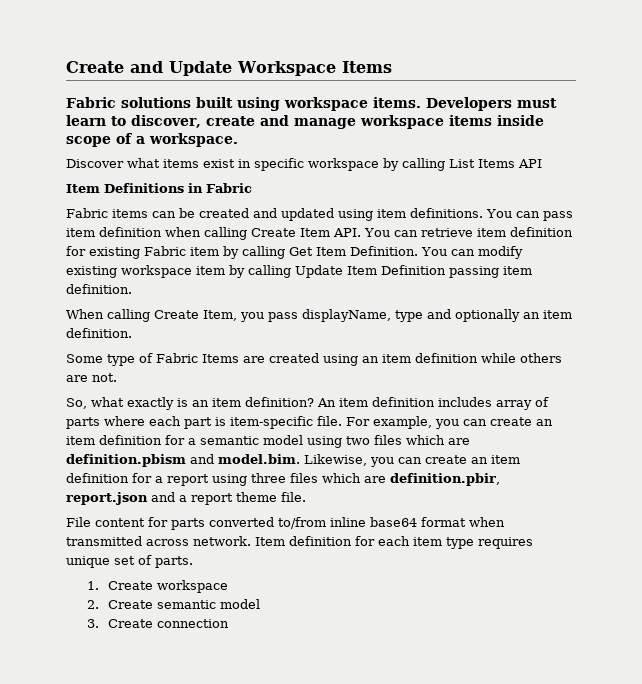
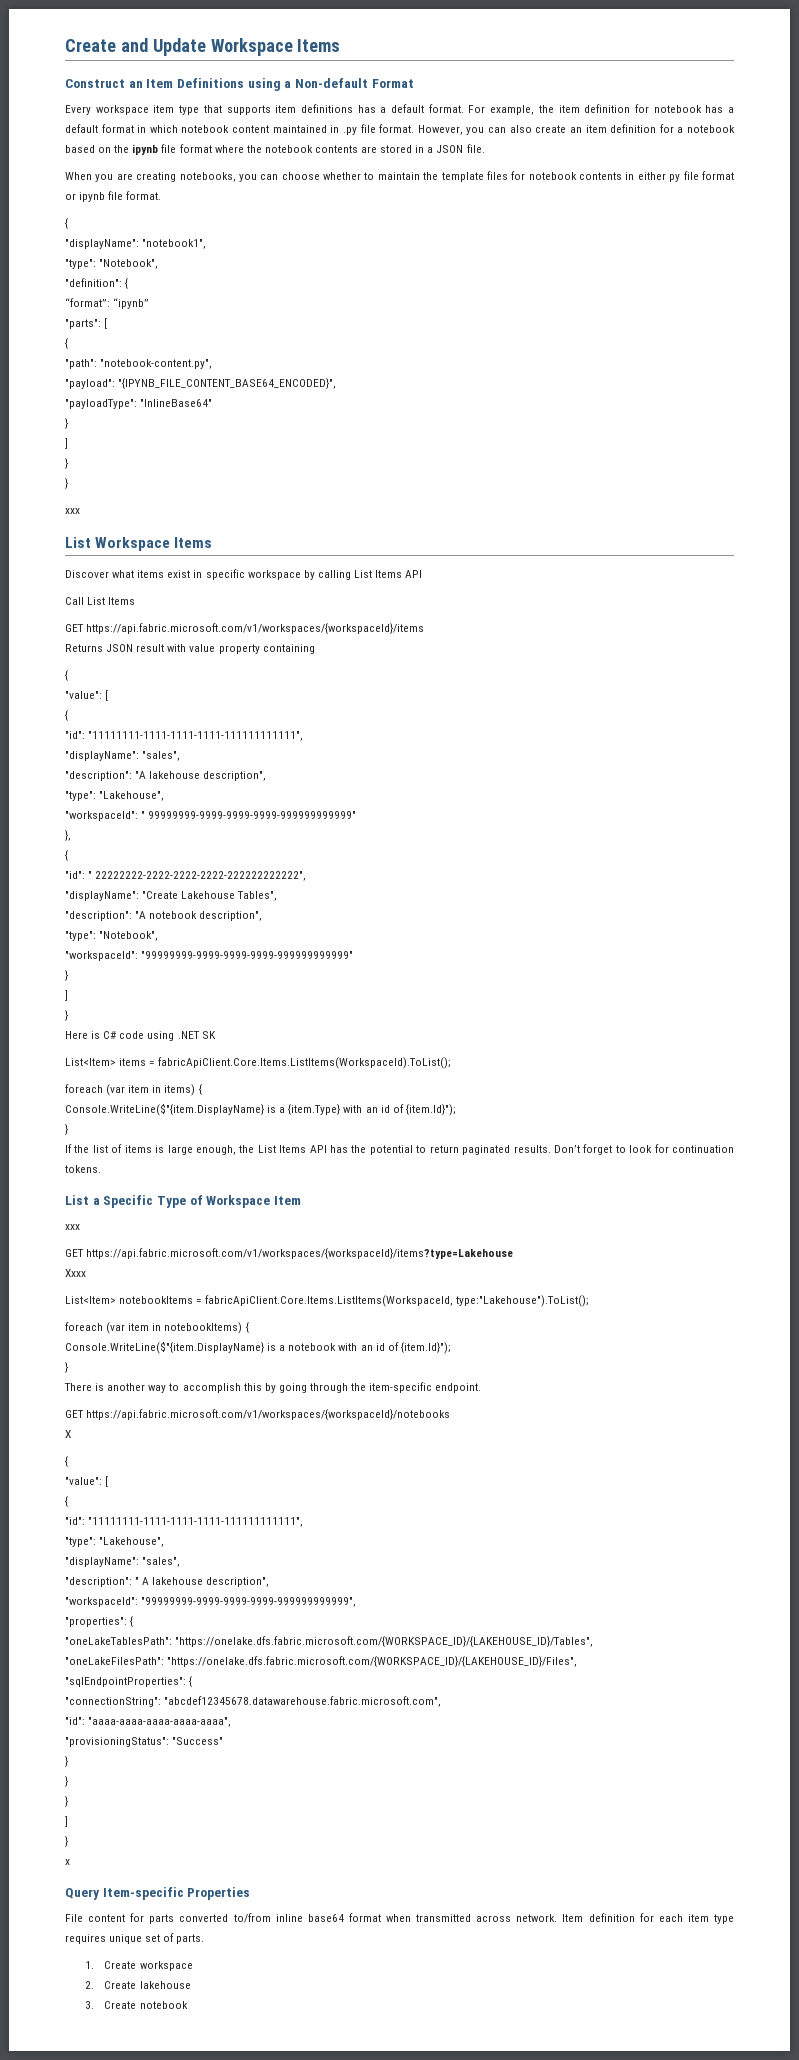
[66,97,557,111] [66,115,544,129] [66,133,238,147] Fabric solutions built using workspace items. Developers must learn to discover, create and manage workspace items inside scope of a workspace. -> [65,78,414,91] [65,104,735,115] [65,124,735,135] [65,144,485,155] [65,171,735,182] [65,191,162,202] [65,218,68,229] [65,239,207,249] [65,259,159,269] [65,278,129,289] [65,298,150,309] [65,318,108,329] [65,338,68,349] [65,359,213,369] [65,378,337,389] [65,399,213,409] [65,418,68,429] [65,438,68,449] [65,458,68,469] [65,478,68,489] [65,508,80,514] [65,537,213,551] Construct an Item Definitions using a Non-default Format // Every workspace item type that supports item definitions has a default format. For example, the item definition for notebook has a default format in which notebook content maintained in .py file format. However, you can also create an item definition for a notebook based on the ipynb file format where the notebook contents are stored in a JSON file. // When you are creating notebooks, you can choose whether to maintain the template files for notebook contents in either py file format or ipynb file format. // { // "displayName": "notebook1", // "type": "Notebook", // "definition": { // “format”: “ipynb” // "parts": [ // { // "path": "notebook-content.py", // "payload": "{IPYNB_FILE_CONTENT_BASE64_ENCODED}", // "payloadType": "InlineBase64" // } // ] // } // } // xxx // List Workspace Items
[66,183,252,193] [66,208,573,221] [66,227,573,240] [66,246,523,259] [66,265,532,278] [66,284,132,294] [66,309,572,322] [66,328,132,338] [66,353,562,366] [66,373,117,382] [66,397,549,410] [66,416,553,429] [66,435,470,448] [66,454,520,467] [66,473,500,486] [66,492,306,505] Item Definitions in Fabric // Fabric items can be created and updated using item definitions. You can pass item definition when calling Create Item API. You can retrieve item definition for existing Fabric item by calling Get Item Definition. You can modify existing workspace item by calling Update Item Definition passing item definition. // When calling Create Item, you pass displayName, type and optionally an item definition. // Some type of Fabric Items are created using an item definition while others are not. // So, what exactly is an item definition? An item definition includes array of parts where each part is item-specific file. For example, you can create an item definition for a semantic model using two files which are definition.pbism and model.bim. Likewise, you can create an item definition for a report using three files which are definition.pbir, report.json and a report theme file. -> [65,597,136,605] [65,623,425,634] [65,644,315,654] [65,670,68,681] [65,690,109,701] [65,710,68,721] [65,731,304,741] [65,751,181,761] [65,771,267,781] [65,791,165,801] [65,811,357,821] [65,830,71,841] [65,850,68,861] [65,871,307,881] [65,891,278,901] [65,911,263,921] [65,931,159,941] [65,951,354,961] [65,970,68,981] [65,990,68,1001] [65,1010,68,1021] [65,1031,216,1041] [65,1057,452,1069] [65,1084,202,1096] [65,1103,456,1116] [65,1124,68,1135] [65,1144,734,1155] [65,1165,101,1173] [65,1195,301,1208] [65,1224,80,1230] [65,1248,514,1259] [65,1269,86,1277] [65,1295,590,1307] [65,1322,249,1334] [65,1341,451,1354] [65,1362,68,1373] [64,1382,482,1393] [65,1409,451,1420] [65,1430,71,1438] [65,1456,68,1467] [65,1476,109,1487] [65,1496,68,1507] [65,1517,304,1527] [65,1537,165,1547] [65,1557,181,1567] [65,1577,270,1587] [65,1597,357,1607] [65,1616,134,1627] [65,1636,594,1647] [65,1656,578,1667] [65,1676,193,1687] [65,1696,442,1707] [65,1717,232,1727] [65,1737,224,1747] [65,1756,68,1767] [65,1776,68,1787] [65,1796,68,1807] [65,1816,68,1827] [65,1836,68,1847] [65,1859,70,1865] [65,1887,251,1900] Call List Items // GET https://api.fabric.microsoft.com/v1/workspaces/{workspaceId}/items // Returns JSON result with value property containing // { // "value": [ // { // "id": "11111111-1111-1111-1111-111111111111", // "displayName": "sales", // "description": "A lakehouse description", // "type": "Lakehouse", // "workspaceId": " 99999999-9999-9999-9999-999999999999" // }, // { // "id": " 22222222-2222-2222-2222-222222222222", // "displayName": "Create Lakehouse Tables", // "description": "A notebook description", // "type": "Notebook", // "workspaceId": "99999999-9999-9999-9999-999999999999" // } // ] // } // Here is C# code using .NET SK // List<Item> items = fabricApiClient.Core.Items.ListItems(WorkspaceId).ToList(); // foreach (var item in items) { // Console.WriteLine($"{item.DisplayName} is a {item.Type} with an id of {item.Id}"); // } // If the list of items is large enough, the List Items API has the potential to return paginated results. Don’t forget to look for continuation tokens. // List a Specific Type of Workspace Item // xxx // GET https://api.fabric.microsoft.com/v1/workspaces/{workspaceId}/items?type=Lakehouse // Xxxx // List<Item> notebookItems = fabricApiClient.Core.Items.ListItems(WorkspaceId, type:"Lakehouse").ToList(); // foreach (var item in notebookItems) { // Console.WriteLine($"{item.DisplayName} is a notebook with an id of {item.Id}"); // } // There is another way to accomplish this by going through the item-specific endpoint. // GET https://api.fabric.microsoft.com/v1/workspaces/{workspaceId}/notebooks // X // { // "value": [ // { // "id": "11111111-1111-1111-1111-111111111111", // "type": "Lakehouse", // "displayName": "sales", // "description": " A lakehouse description", // "workspaceId": "99999999-9999-9999-9999-999999999999", // "properties": { // "oneLakeTablesPath": "https://onelake.dfs.fabric.microsoft.com/{WORKSPACE_ID}/{LAKEHOUSE_ID}/Tables", // "oneLakeFilesPath": "https://onelake.dfs.fabric.microsoft.com/{WORKSPACE_ID}/{LAKEHOUSE_ID}/Files", // "sqlEndpointProperties": { // "connectionString": "abcdef12345678.datawarehouse.fabric.microsoft.com", // "id": "aaaa-aaaa-aaaa-aaaa-aaaa", // "provisioningStatus": "Success" // } // } // } // ] // } // x // Query Item-specific Properties
[156,599,260,609] semantic model -> [139,1981,191,1989] lakehouse
[156,619,229,628] connection -> [139,2001,188,2009] notebook

